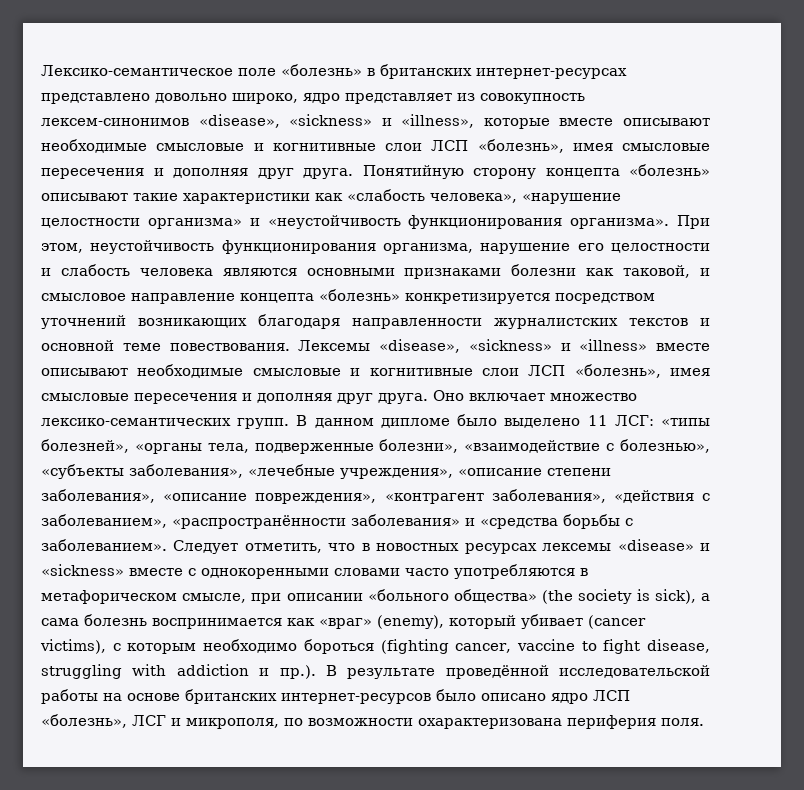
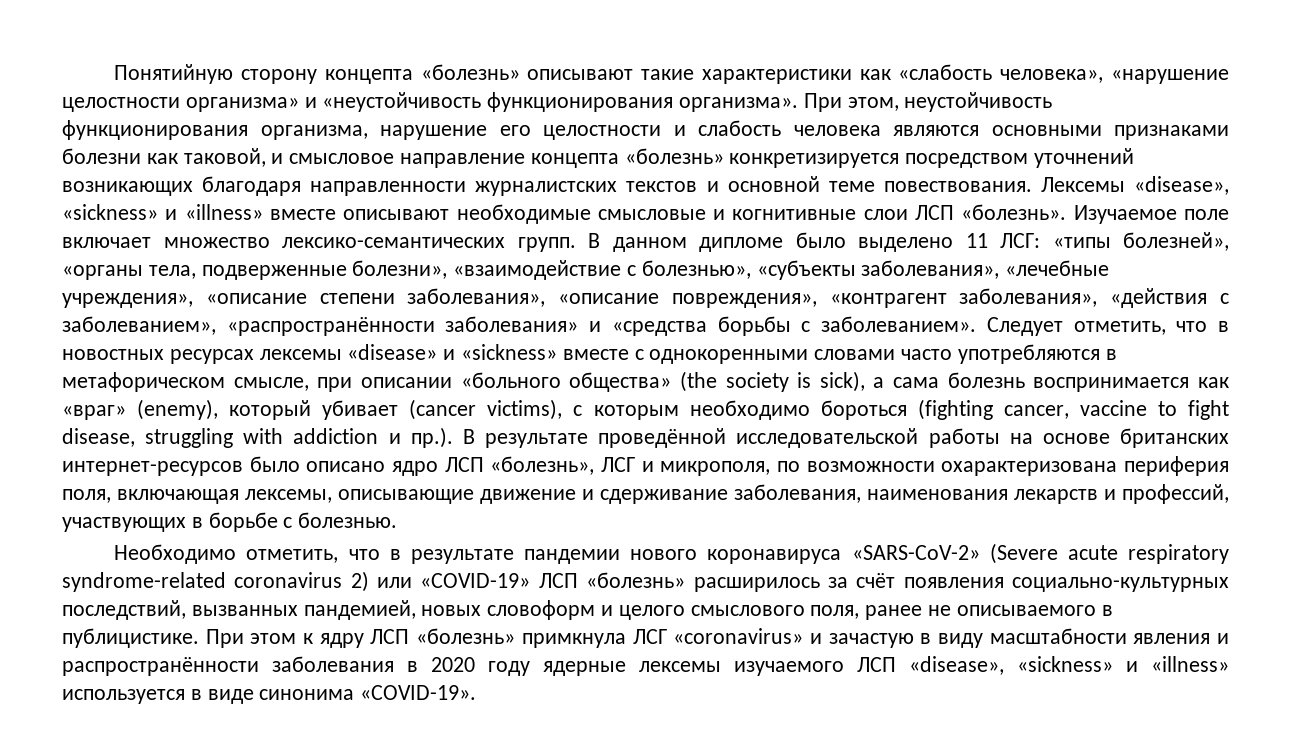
[41,64,627,79] [41,93,585,104] [41,114,710,129] [41,139,710,153] [41,168,353,179] Лексико-семантическое поле «болезнь» в британских интернет-ресурсах представлено довольно широко, ядро представляет из совокупность лексем-синонимов «disease», «sickness» и «illness», которые вместе описывают необходимые смысловые и когнитивные слои ЛСП «болезнь», имея смысловые пересечения и дополняя друг друга. -> (114, 74) none
[574,364,710,378] [41,390,464,404] «болезнь», имея смысловые пересечения и дополняя друг друга. Оно -> [961,204,1229,224] «болезнь». Изучаемое поле
[661,718,704,726] поля. -> [62,484,1229,504] [62,512,398,532] [114,543,1230,564] [62,571,1229,592] [62,600,1113,620] [62,628,1229,648] [62,656,1229,676] [62,685,477,704] поля, включающая лексемы, описывающие движение и сдерживание заболевания, наименования лекарств и профессий, участвующих в борьбе с болезнью. // Необходимо отметить, что в результате пандемии нового коронавируса «SARS-CoV-2» (Severe acute respiratory syndrome-related coronavirus 2) или «COVID-19» ЛСП «болезнь» расширилось за счёт появления социально-культурных последствий, вызванных пандемией, новых словоформ и целого смыслового поля, ранее не описываемого в публицистике. При этом к ядру ЛСП «болезнь» примкнула ЛСГ «coronavirus» и зачастую в виду масштабности явления и распространённости заболевания в 2020 году ядерные лексемы изучаемого ЛСП «disease», «sickness» и «illness» используется в виде синонима «COVID-19».

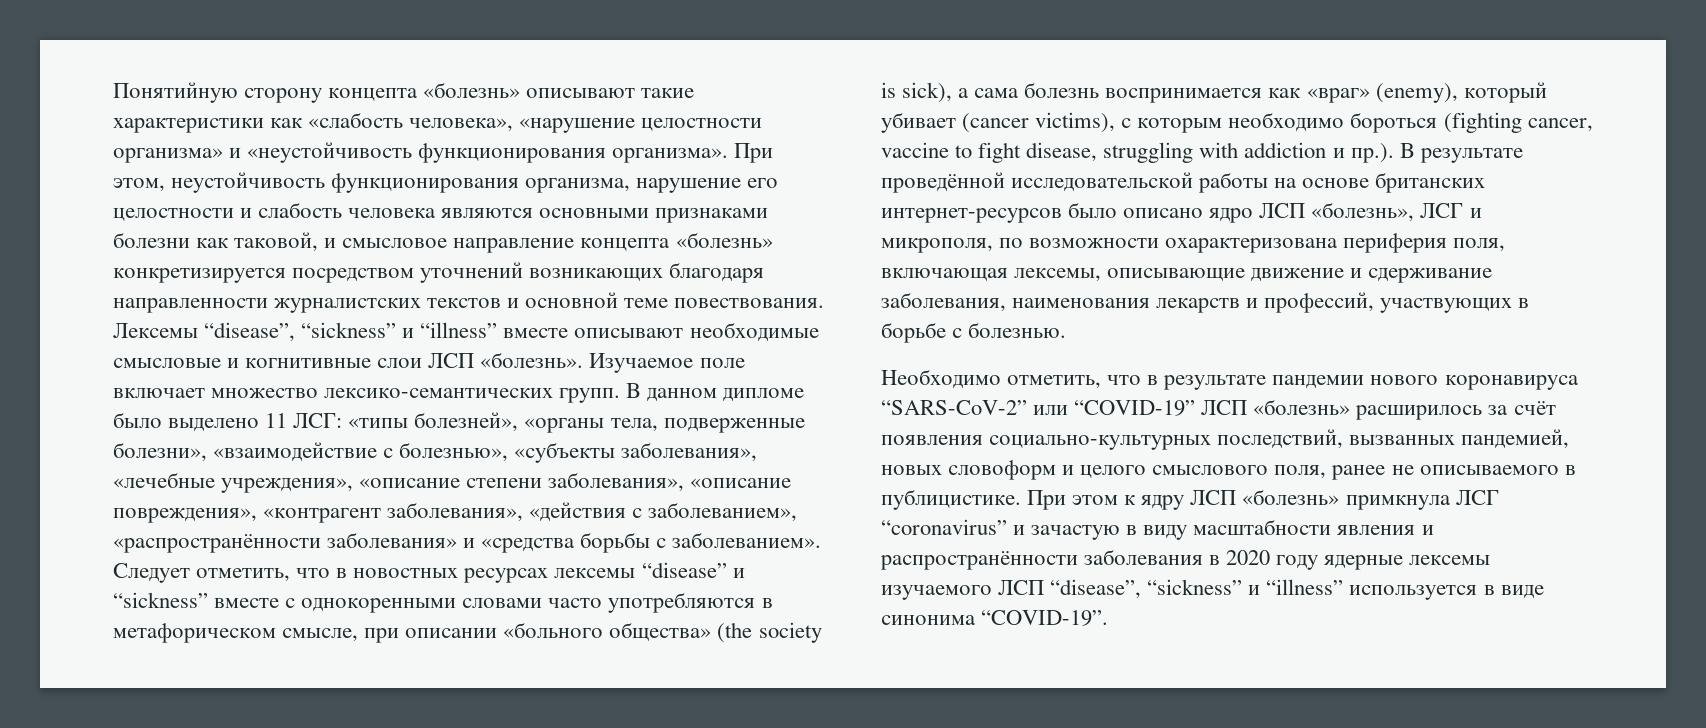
[1134,176,1229,195] [62,204,263,220] «disease», «sickness» и «illness» -> [204,322,498,342] “disease”, “sickness” и “illness”
[347,344,558,360] «disease» и «sickness» -> [641,562,745,578] [113,592,208,608] “disease” и “sickness”
[851,543,1230,564] [62,571,531,592] «SARS-CoV-2» (Severe acute respiratory syndrome-related coronavirus 2) или «COVID-19» -> [881,400,1196,416] “SARS-CoV-2” или “COVID-19”
[673,628,804,644] «coronavirus» -> [881,519,1007,535] “coronavirus”
[909,656,1229,675] «disease», «sickness» и «illness» -> [1050,579,1344,599] “disease”, “sickness” и “illness”
[360,685,477,700] «COVID-19». -> [981,610,1109,626] “COVID-19”.

